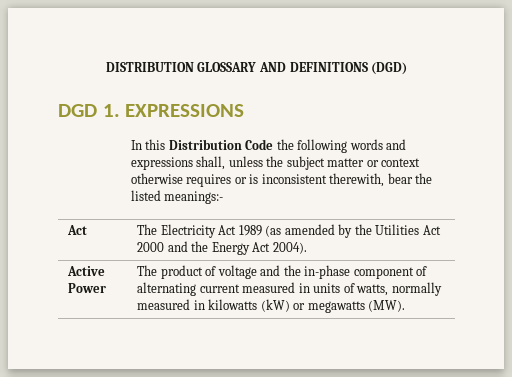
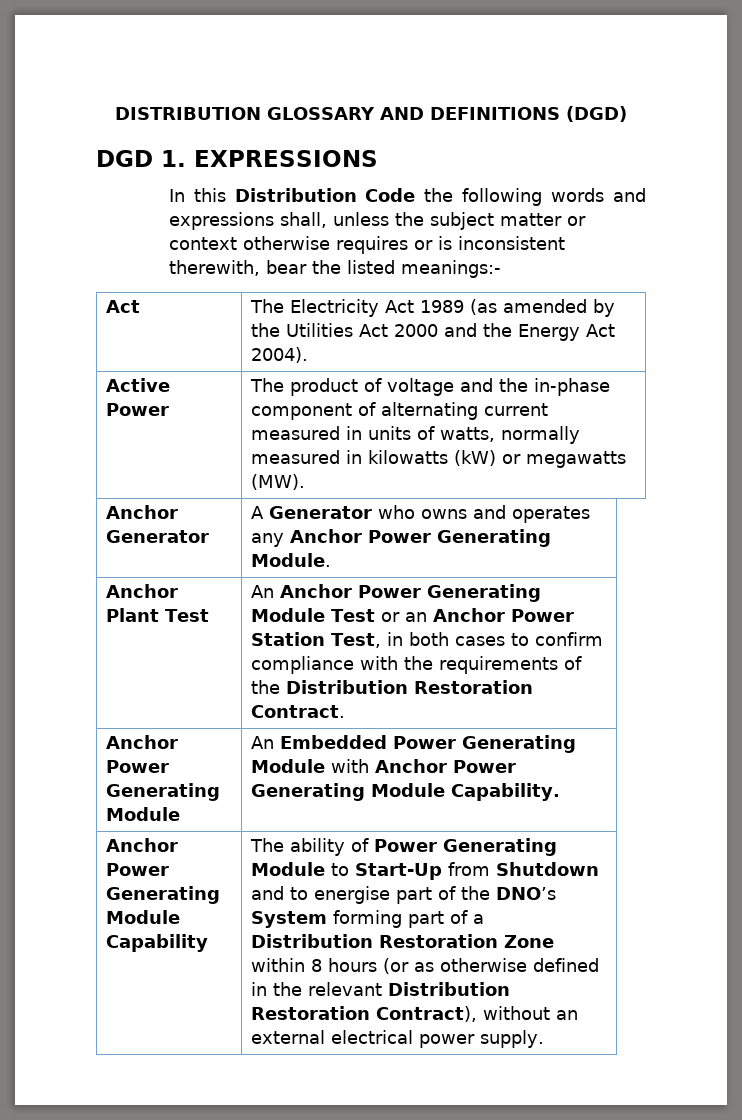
(406, 306) none -> [105,505,178,519] [105,530,209,543] [250,505,590,523] [250,529,551,547] [250,553,331,567] [105,584,178,598] [105,608,209,622] [250,584,541,602] [250,608,574,622] [250,632,603,648] [250,656,582,674] [250,680,533,694] [250,705,345,718] [105,735,178,749] [105,760,169,773] [105,783,220,801] [105,807,180,821] [250,735,576,753] [250,759,516,773] [250,783,560,801] [105,838,178,852] [105,863,169,876] [105,886,220,904] [105,910,180,924] [105,934,208,952] [249,838,557,856] [250,862,599,880] [250,886,556,904] [250,910,484,928] [250,934,554,948] [250,958,599,974] [250,982,510,996] [250,1006,578,1022] [250,1030,544,1048] // Anchor Generator | A Generator who owns and operates any Anchor Power Generating Module. // Anchor Plant Test | An Anchor Power Generating Module Test or an Anchor Power Station Test, in both cases to confirm compliance with the requirements of the Distribution Restoration Contract. // Anchor Power Generating Module | An Embedded Power Generating Module with Anchor Power Generating Module Capability. // Anchor Power Generating Module Capability | The ability of Power Generating Module to Start-Up from Shutdown and to energise part of the DNO’s System forming part of a Distribution Restoration Zone within 8 hours (or as otherwise defined in the relevant Distribution Restoration Contract), without an external electrical power supply.

